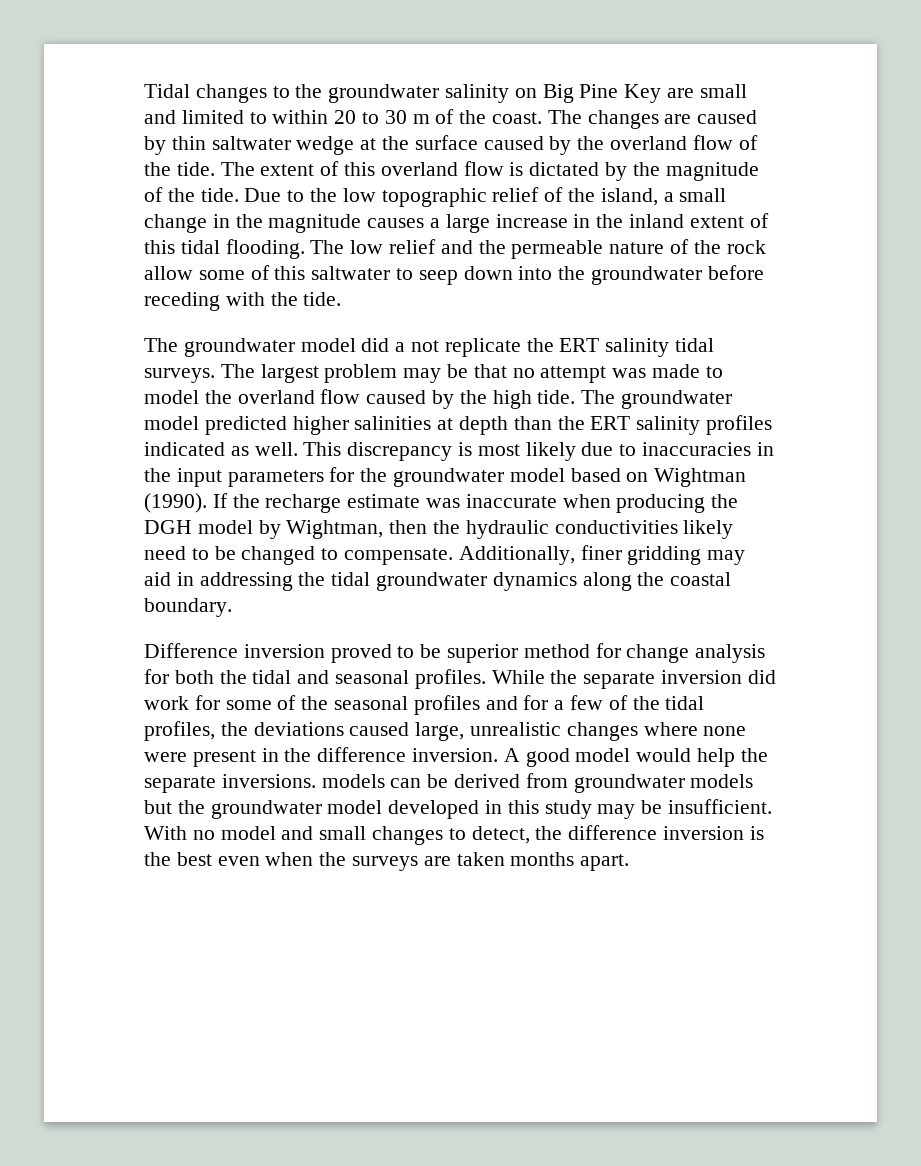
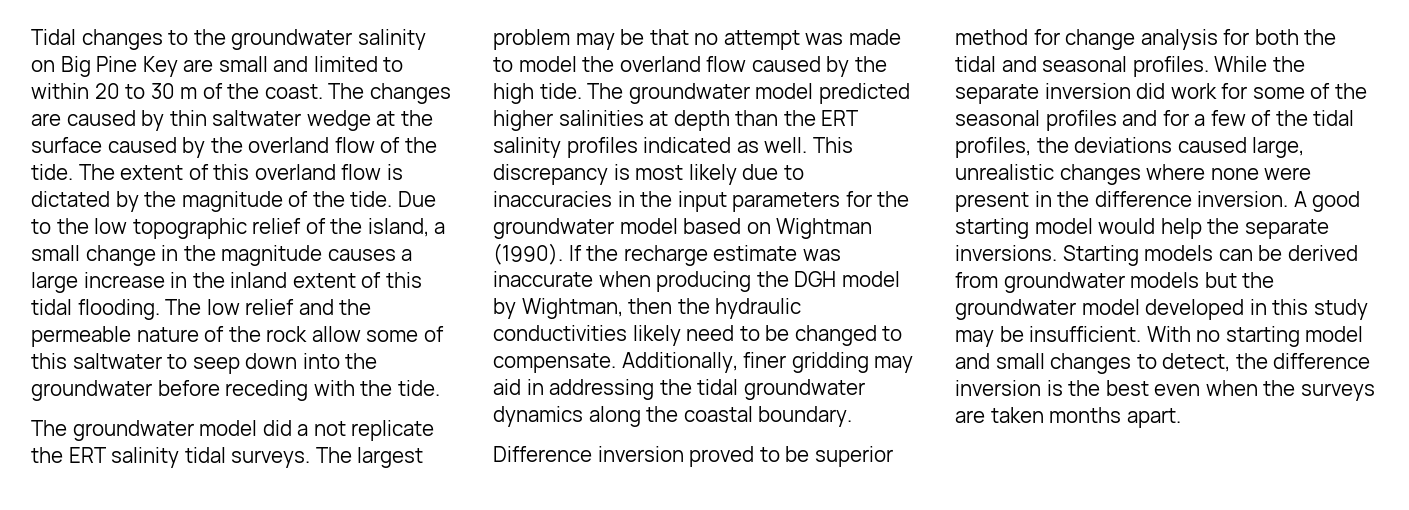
(570, 757) none -> [955,218,1029,239] starting
(316, 781) none -> [1062,245,1139,266] Starting
(215, 835) none -> [1225,326,1300,347] starting

